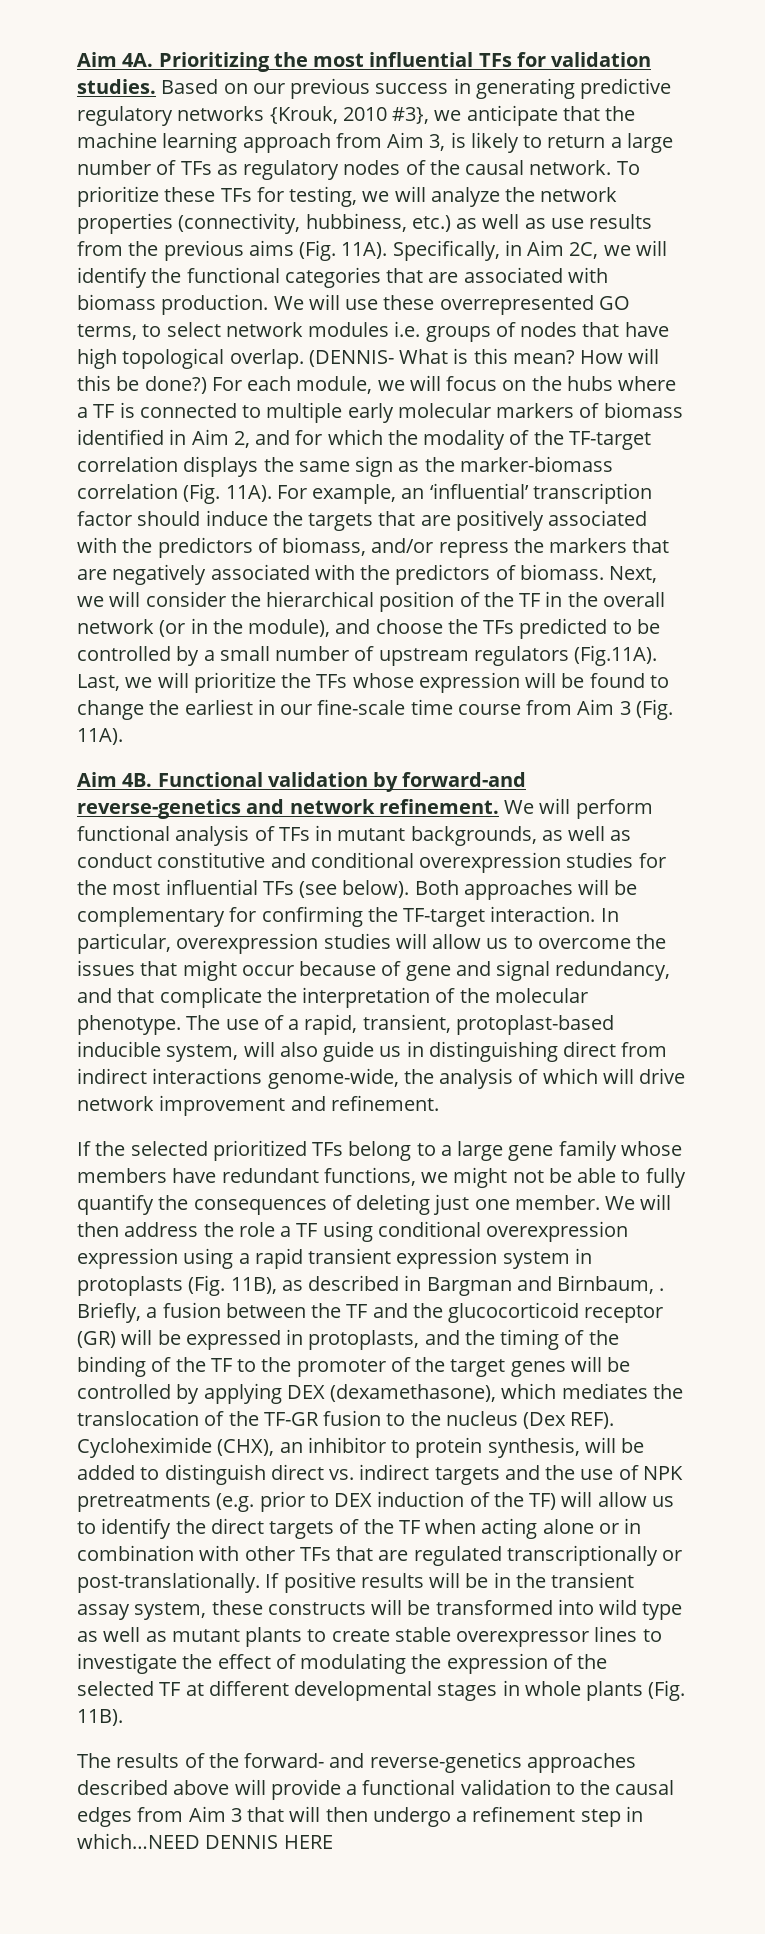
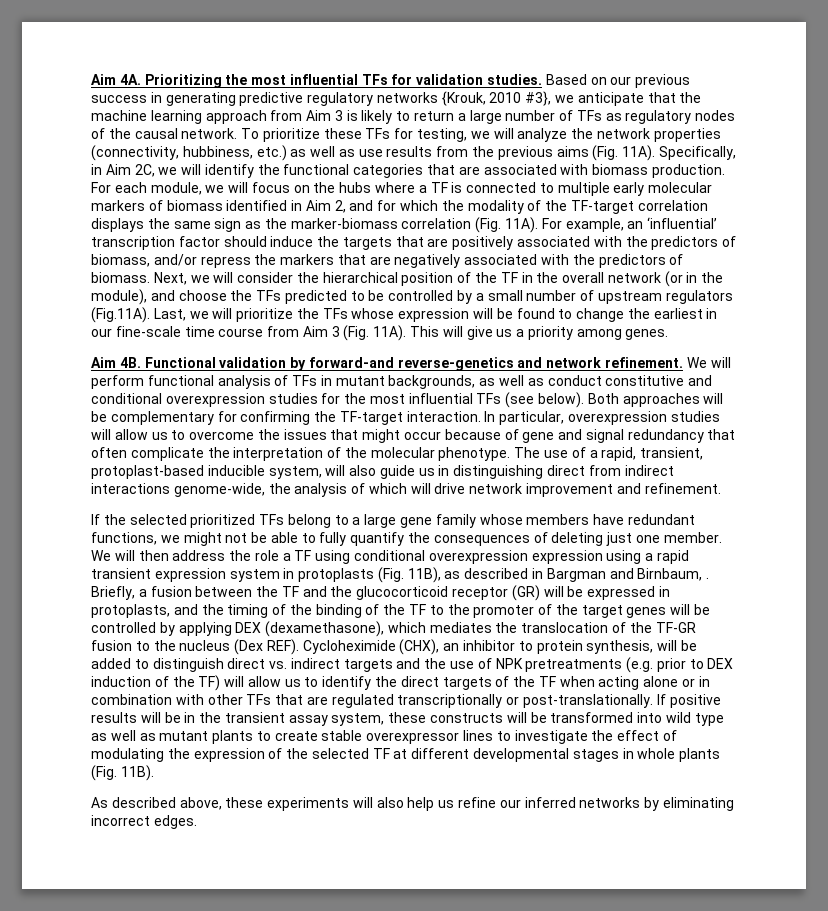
[429,134,446,151] 3, -> [334,110,343,121] 3
[273,294,630,315] [77,321,669,342] [77,348,660,369] [77,375,207,394] We will use these overrepresented GO terms, to select network modules i.e. groups of nodes that have high topological overlap. (DENNIS- What is this mean? How will this be done?) -> (725, 171) none
(123, 736) none -> [410,326,669,340] This will give us a priority among genes.
[555,961,671,981] [77,988,155,1003] redundancy, and that -> [627,429,736,443] [91,447,127,458] redundancy that often
[77,1752,636,1773] [77,1779,675,1800] [77,1806,643,1827] [77,1833,333,1849] The results of the forward- and reverse-genetics approaches described above will provide a functional validation to the causal edges from Aim 3 that will then undergo a refinement step in which…NEED DENNIS HERE -> [91,797,734,811] [91,815,197,829] As described above, these experiments will also help us refine our inferred networks by eliminating incorrect edges.

